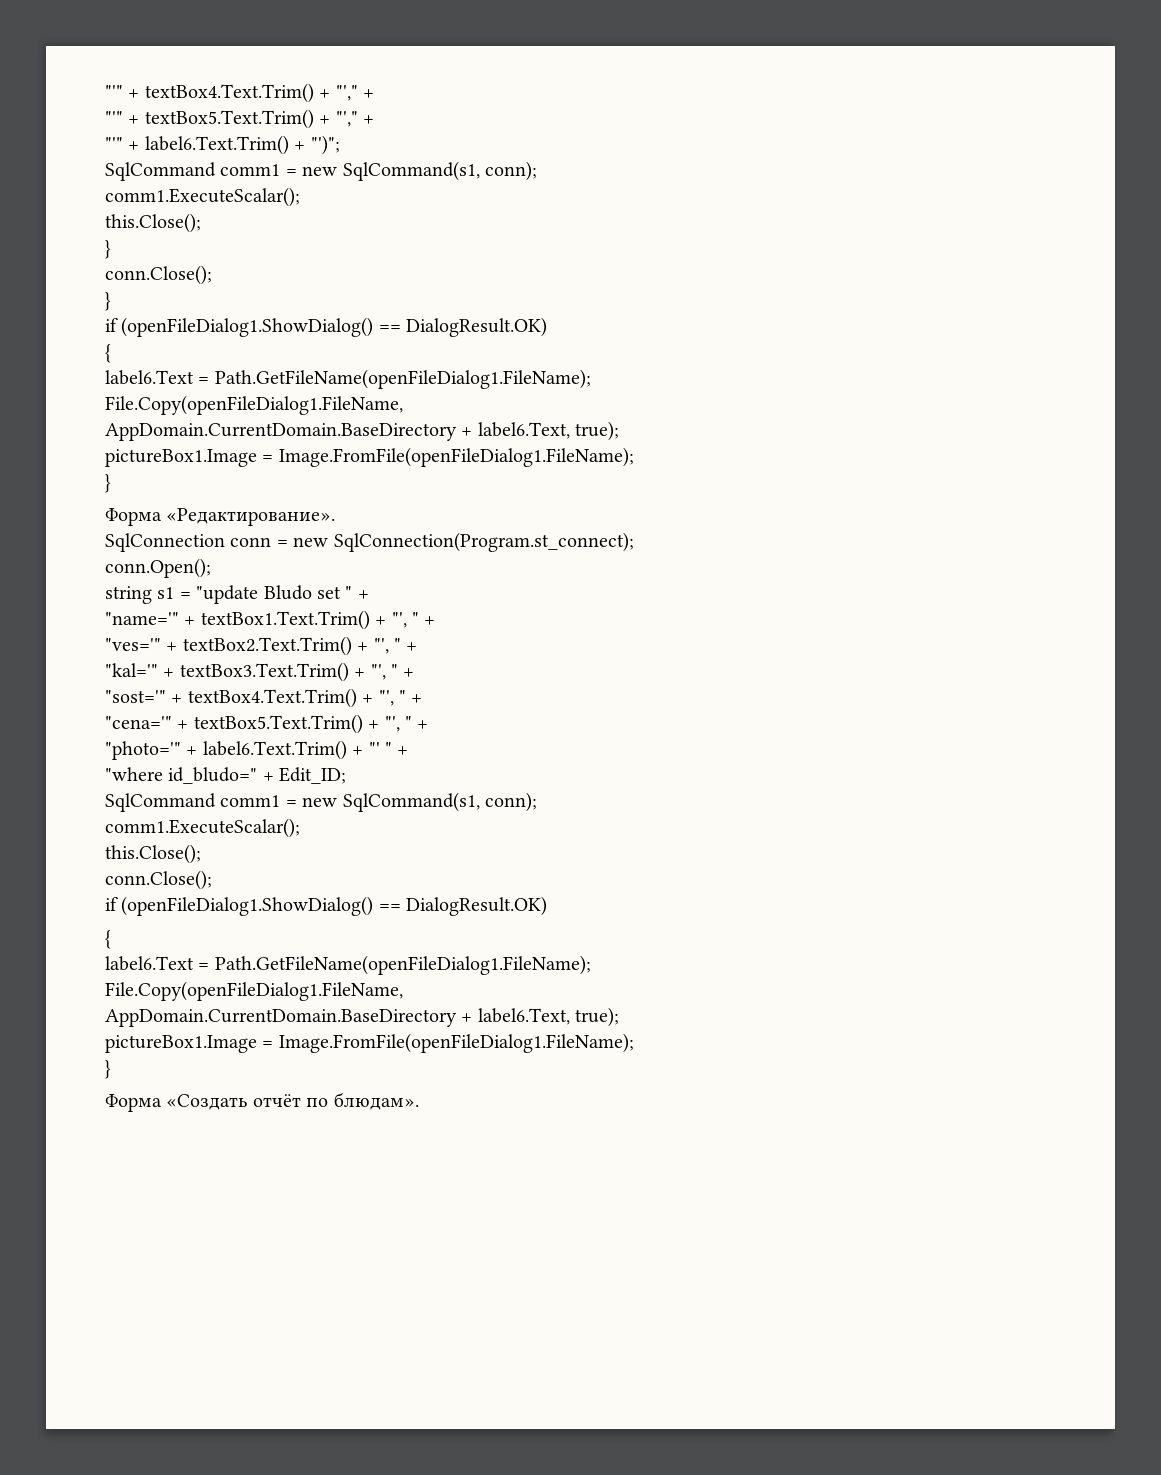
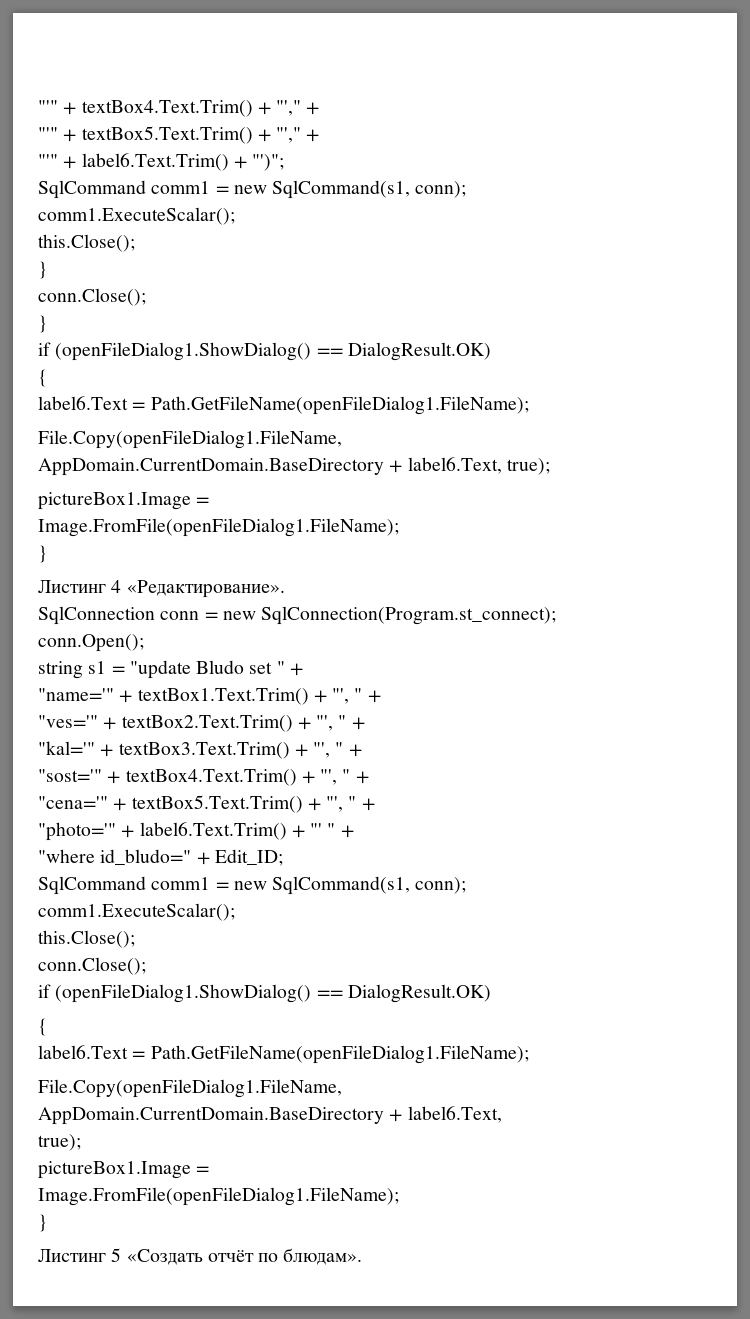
[278,447,634,467] [105,474,111,493] [105,508,162,526] Image.FromFile(openFileDialog1.FileName); // } // Форма -> [38,518,399,537] [38,545,47,563] [38,580,122,593] // Image.FromFile(openFileDialog1.FileName); // } // Листинг 4
[575,1007,620,1027] [105,1033,634,1053] [105,1060,111,1079] [105,1094,162,1112] true); // pictureBox1.Image = Image.FromFile(openFileDialog1.FileName); // } // Форма -> [38,1134,81,1151] [38,1161,210,1179] [38,1187,399,1206] [38,1214,47,1232] [38,1248,122,1262] // true); // pictureBox1.Image = // Image.FromFile(openFileDialog1.FileName); // } // Листинг 5

